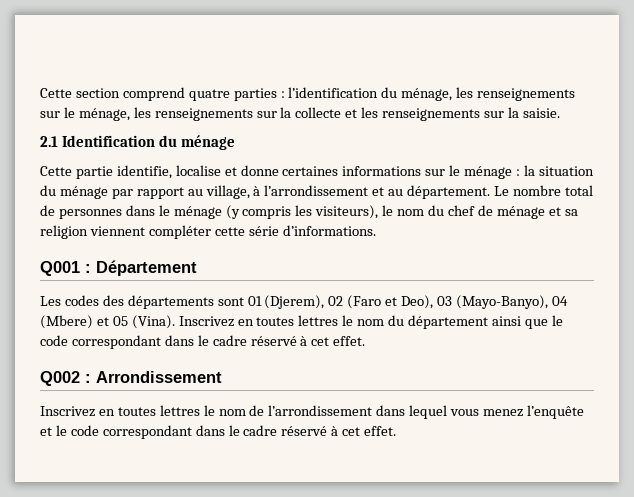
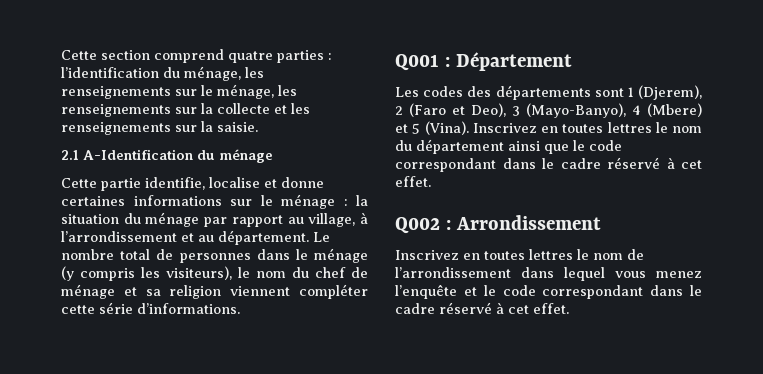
[61,135,155,147] Identification -> [83,149,193,160] A-Identification
[247,295,568,309] 01 (Djerem), 02 (Faro et Deo), 03 (Mayo-Banyo), 04 -> [627,85,702,100] [395,103,641,118] 1 (Djerem), 2 (Faro et Deo), 3 (Mayo-Banyo), 4
[112,316,128,326] 05 -> [412,123,421,134] 5

